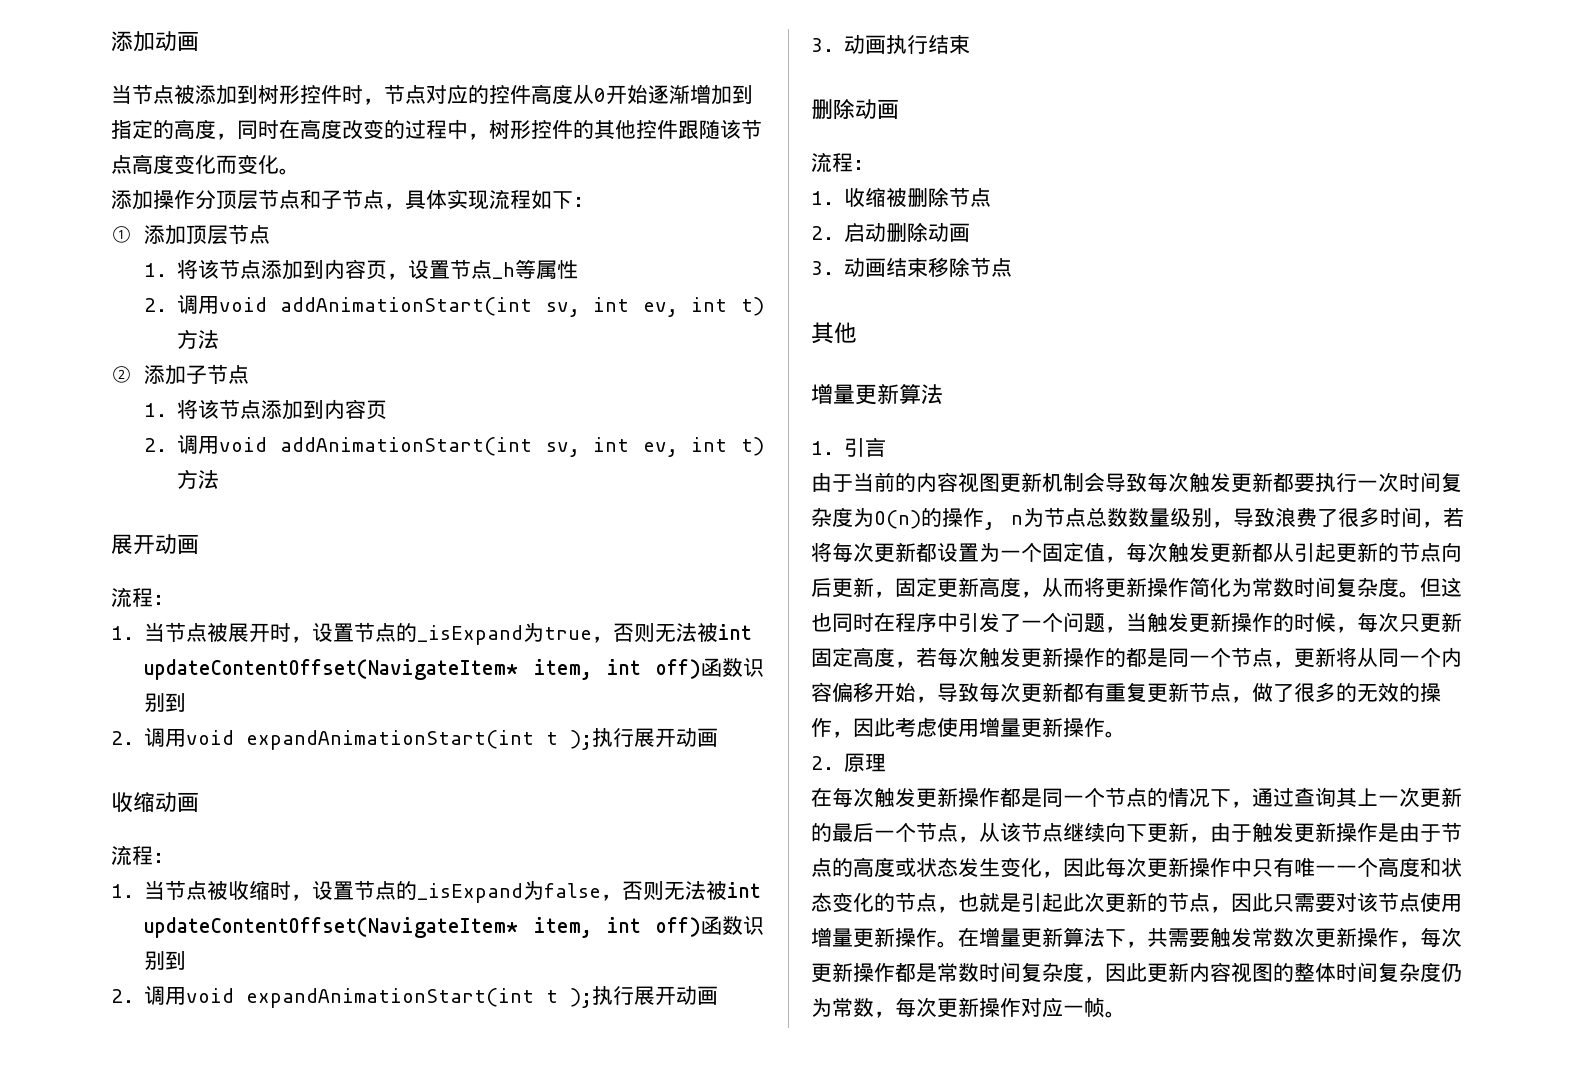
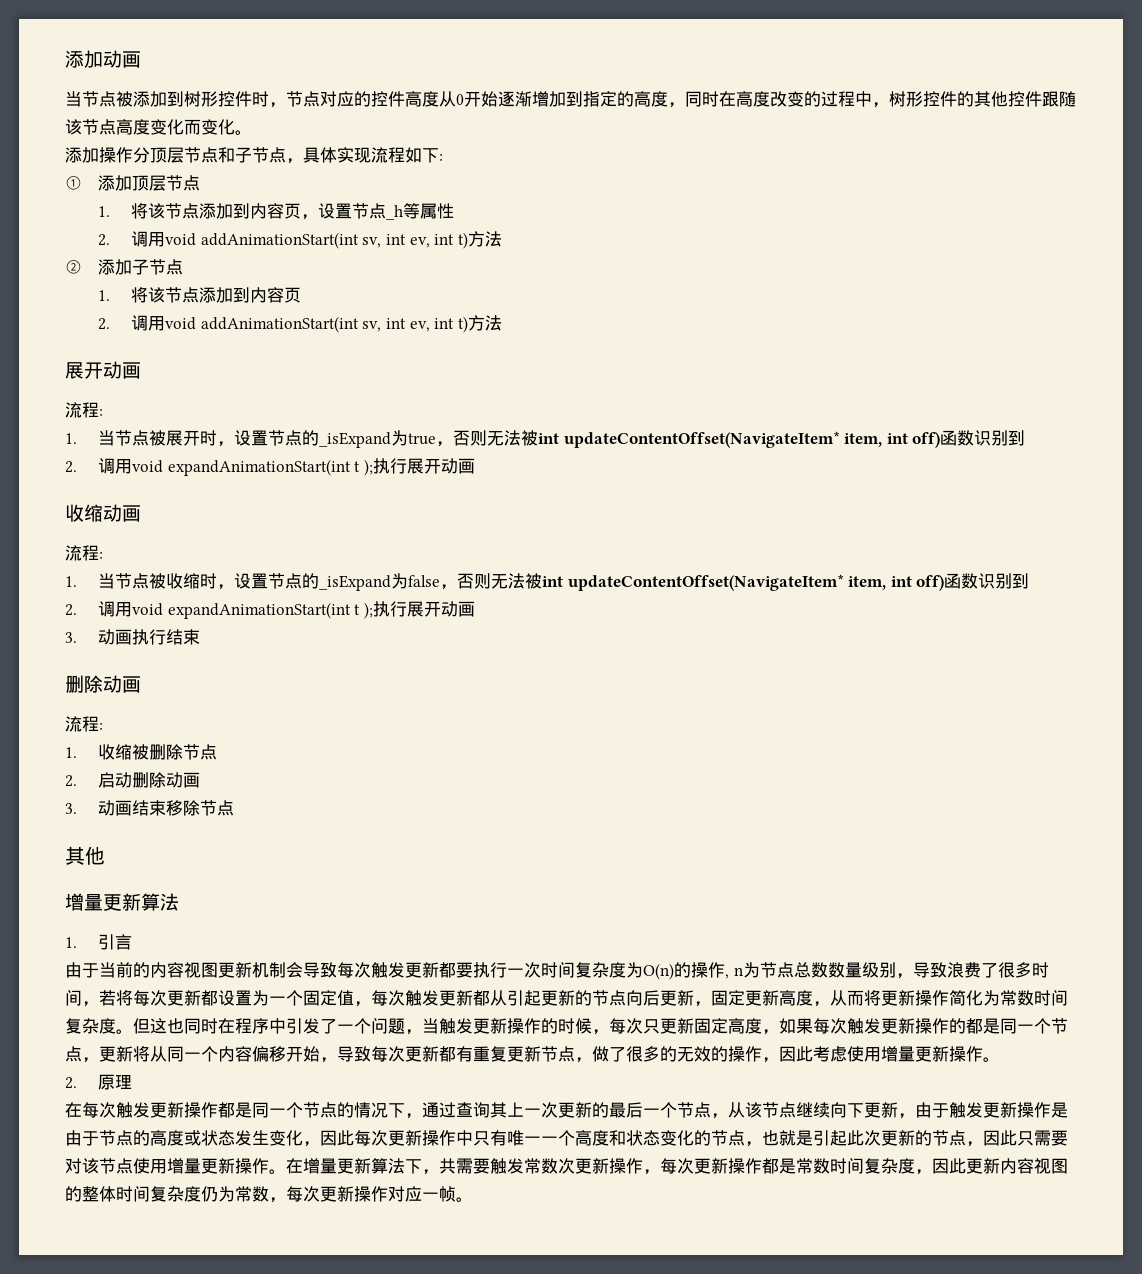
[916,647,937,667] 若 -> [779,1018,813,1034] 如果

